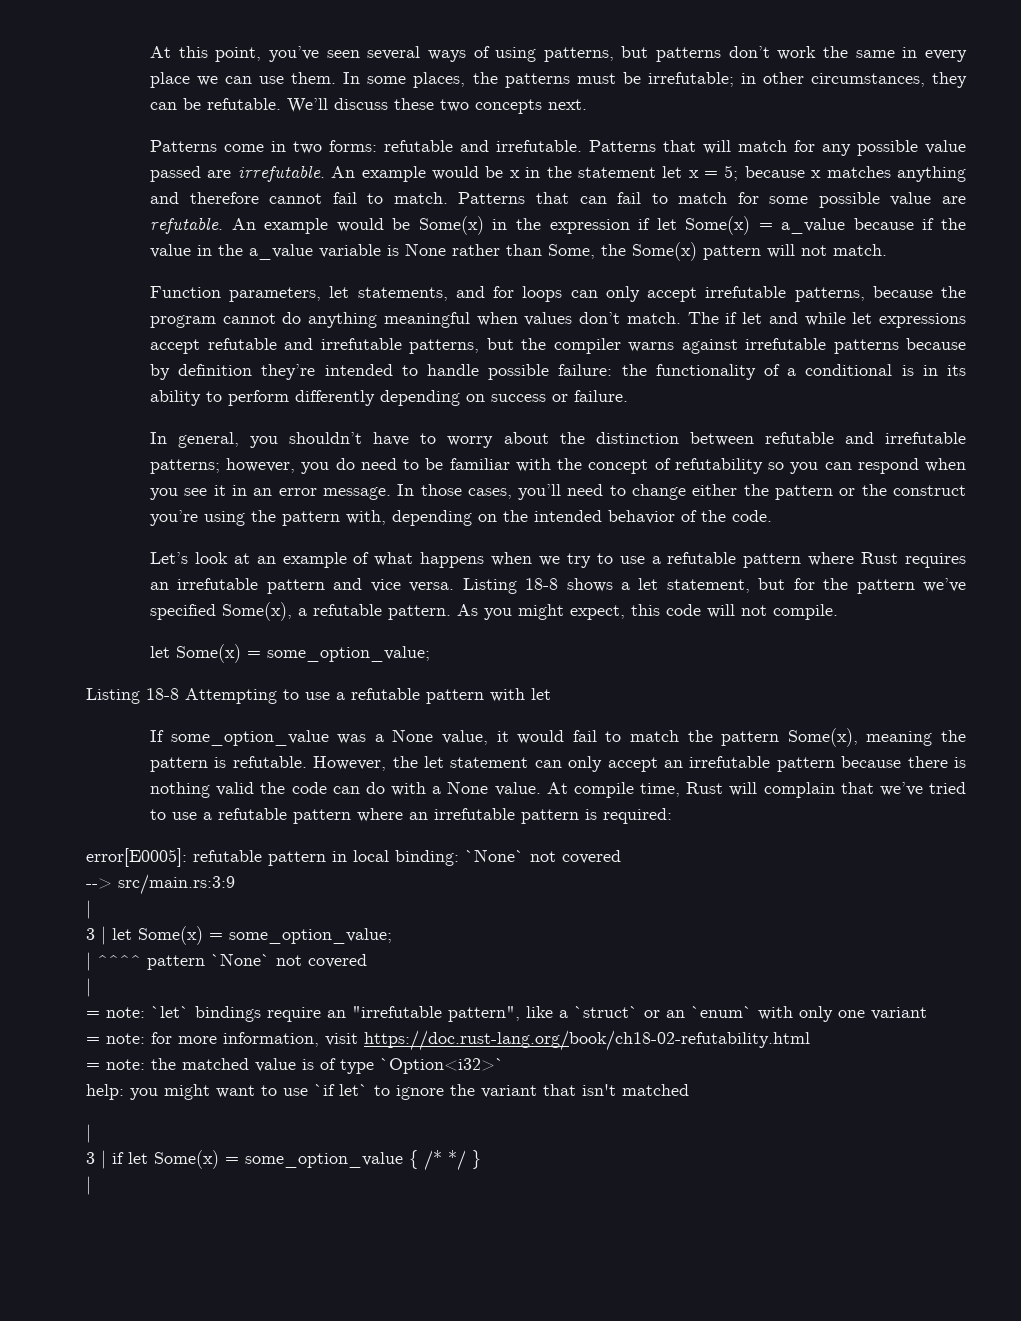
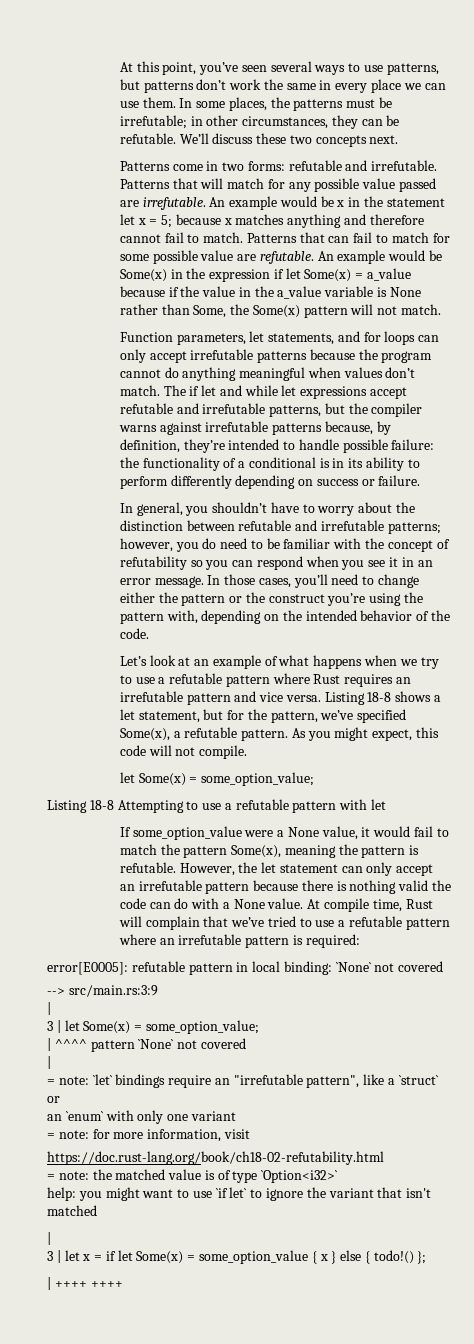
[473,46,537,62] of using -> [348,63,384,72] to use
[794,287,865,302] patterns, -> [257,351,308,363] patterns
[905,338,966,350] [150,364,253,380] because by definition -> [324,421,391,435] [119,439,180,453] because, by definition,
[856,579,915,594] pattern -> [270,711,318,723] pattern,
[337,734,367,744] was -> [244,830,274,837] were
(660, 1014) none -> (60, 1099) //
(358, 1039) none -> (250, 1134) //
(106, 1159) none -> [64,1250,103,1261] let x =
[424,1150,466,1171] /* */ -> [319,1254,328,1261] x
[86,1176,91,1195] // | -> [340,1250,427,1264] [47,1277,123,1290] else { todo!() }; // | ++++ ++++

